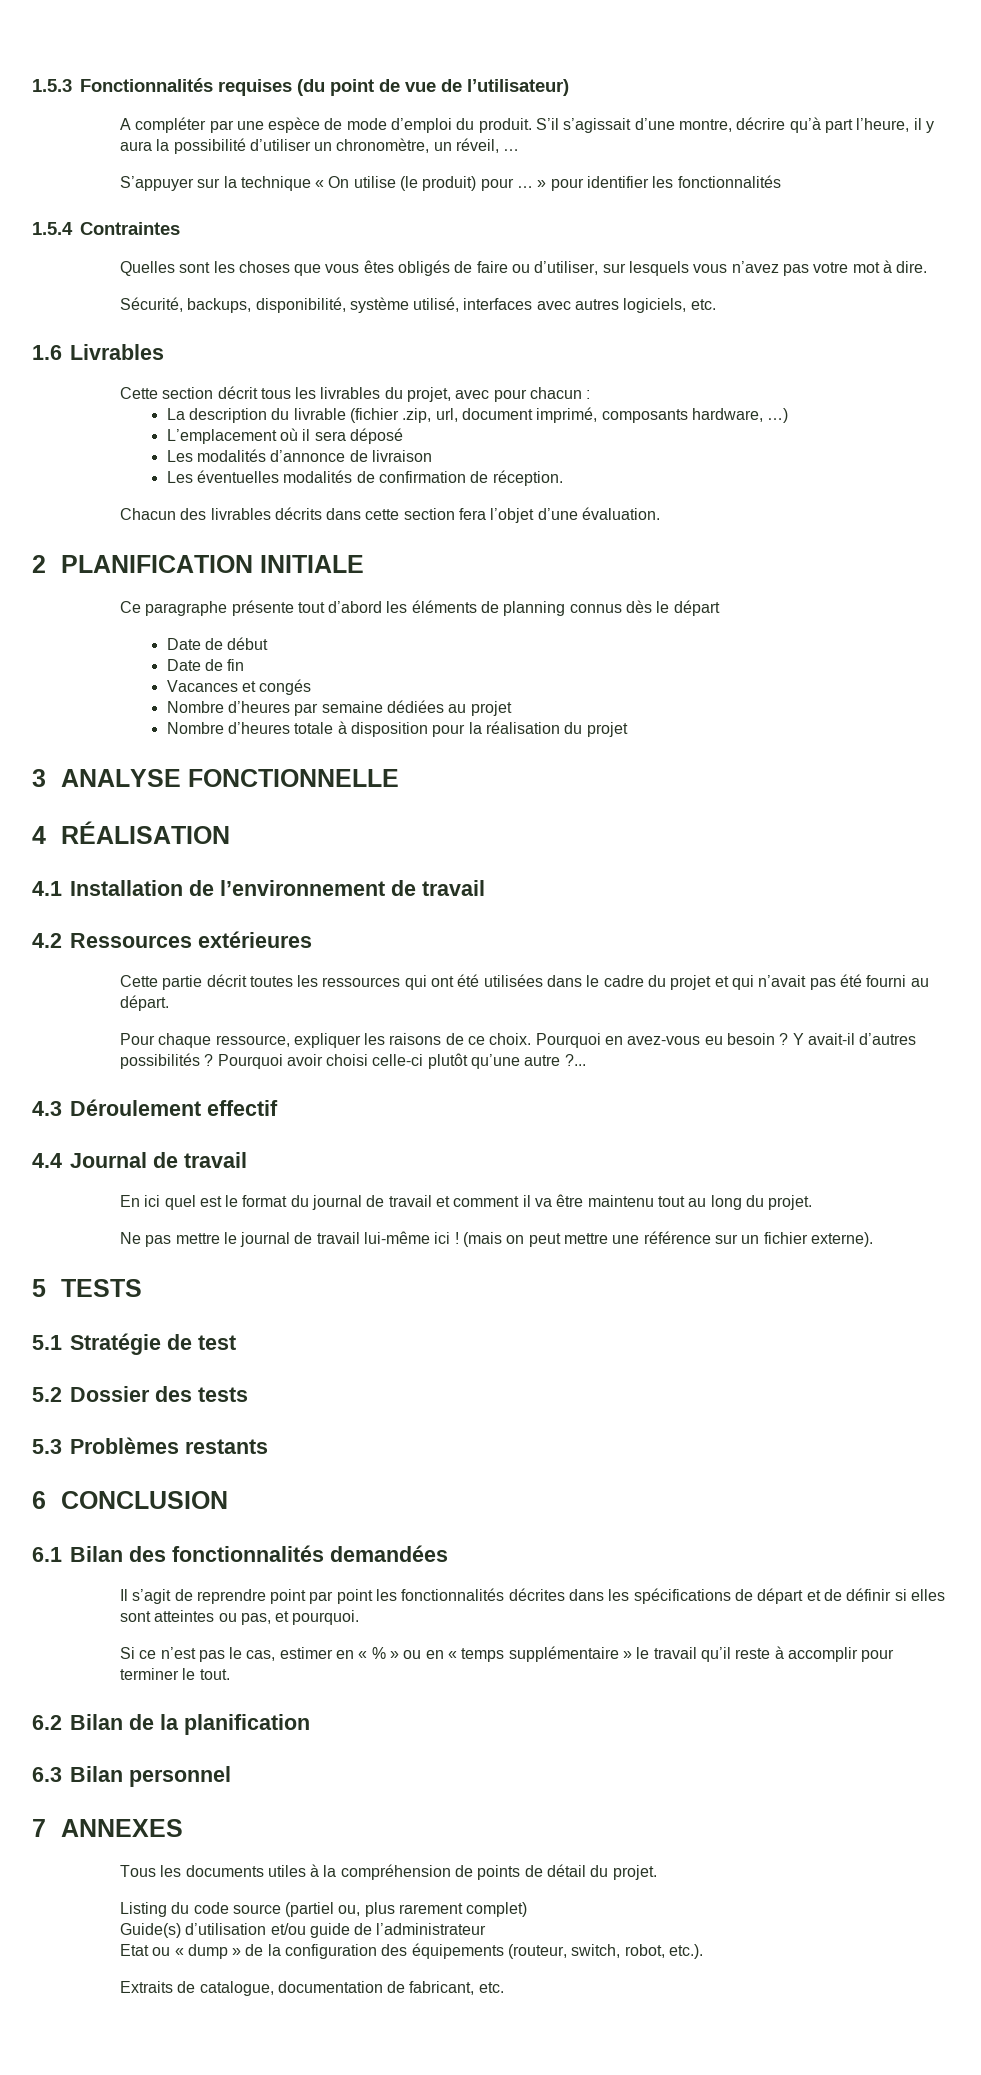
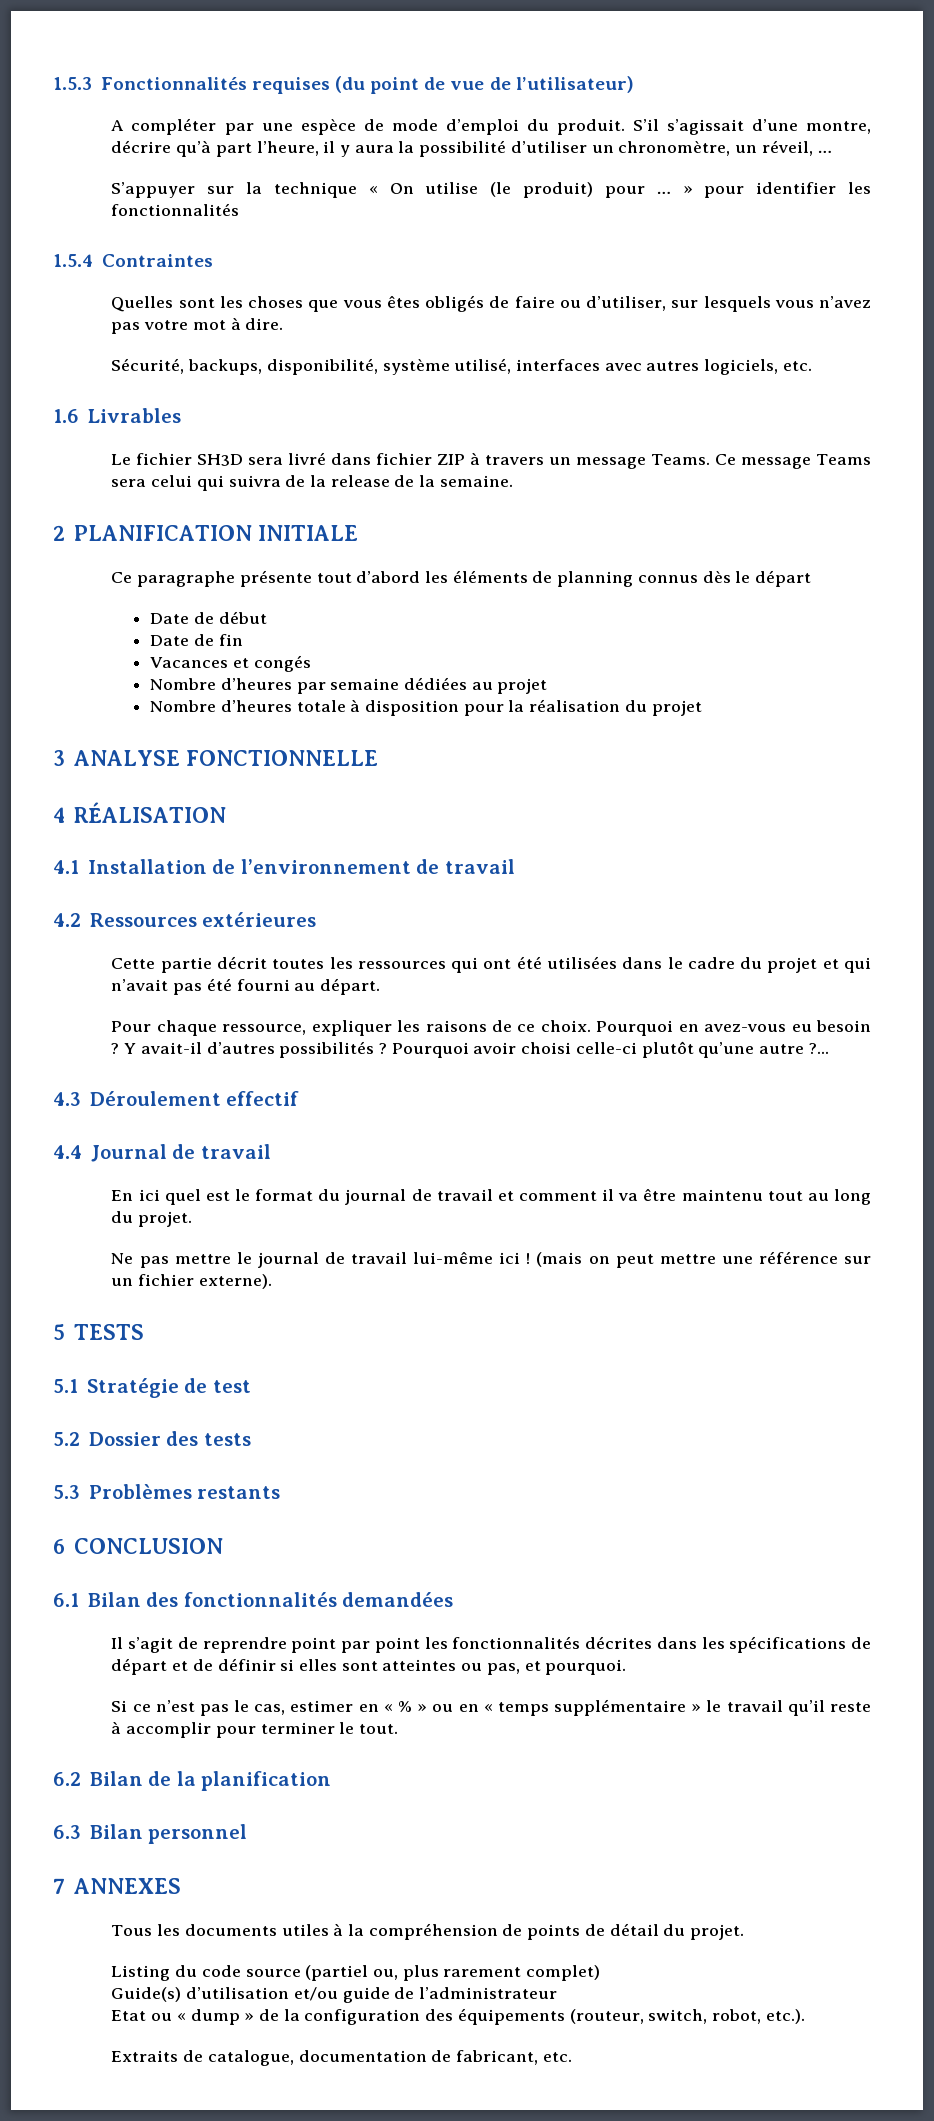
[119,386,591,402] [166,407,789,423] [166,428,404,444] [166,449,433,462] [166,470,563,486] [119,507,661,523] Cette section décrit tous les livrables du projet, avec pour chacun : // La description du livrable (fichier .zip, url, document imprimé, composants hardware, …) // L’emplacement où il sera déposé // Les modalités d’annonce de livraison // Les éventuelles modalités de confirmation de réception. // Chacun des livrables décrits dans cette section fera l’objet d’une évaluation. -> [111,452,872,469] [111,475,513,491] Le fichier SH3D sera livré dans fichier ZIP à travers un message Teams. Ce message Teams sera celui qui suivra de la release de la semaine.

